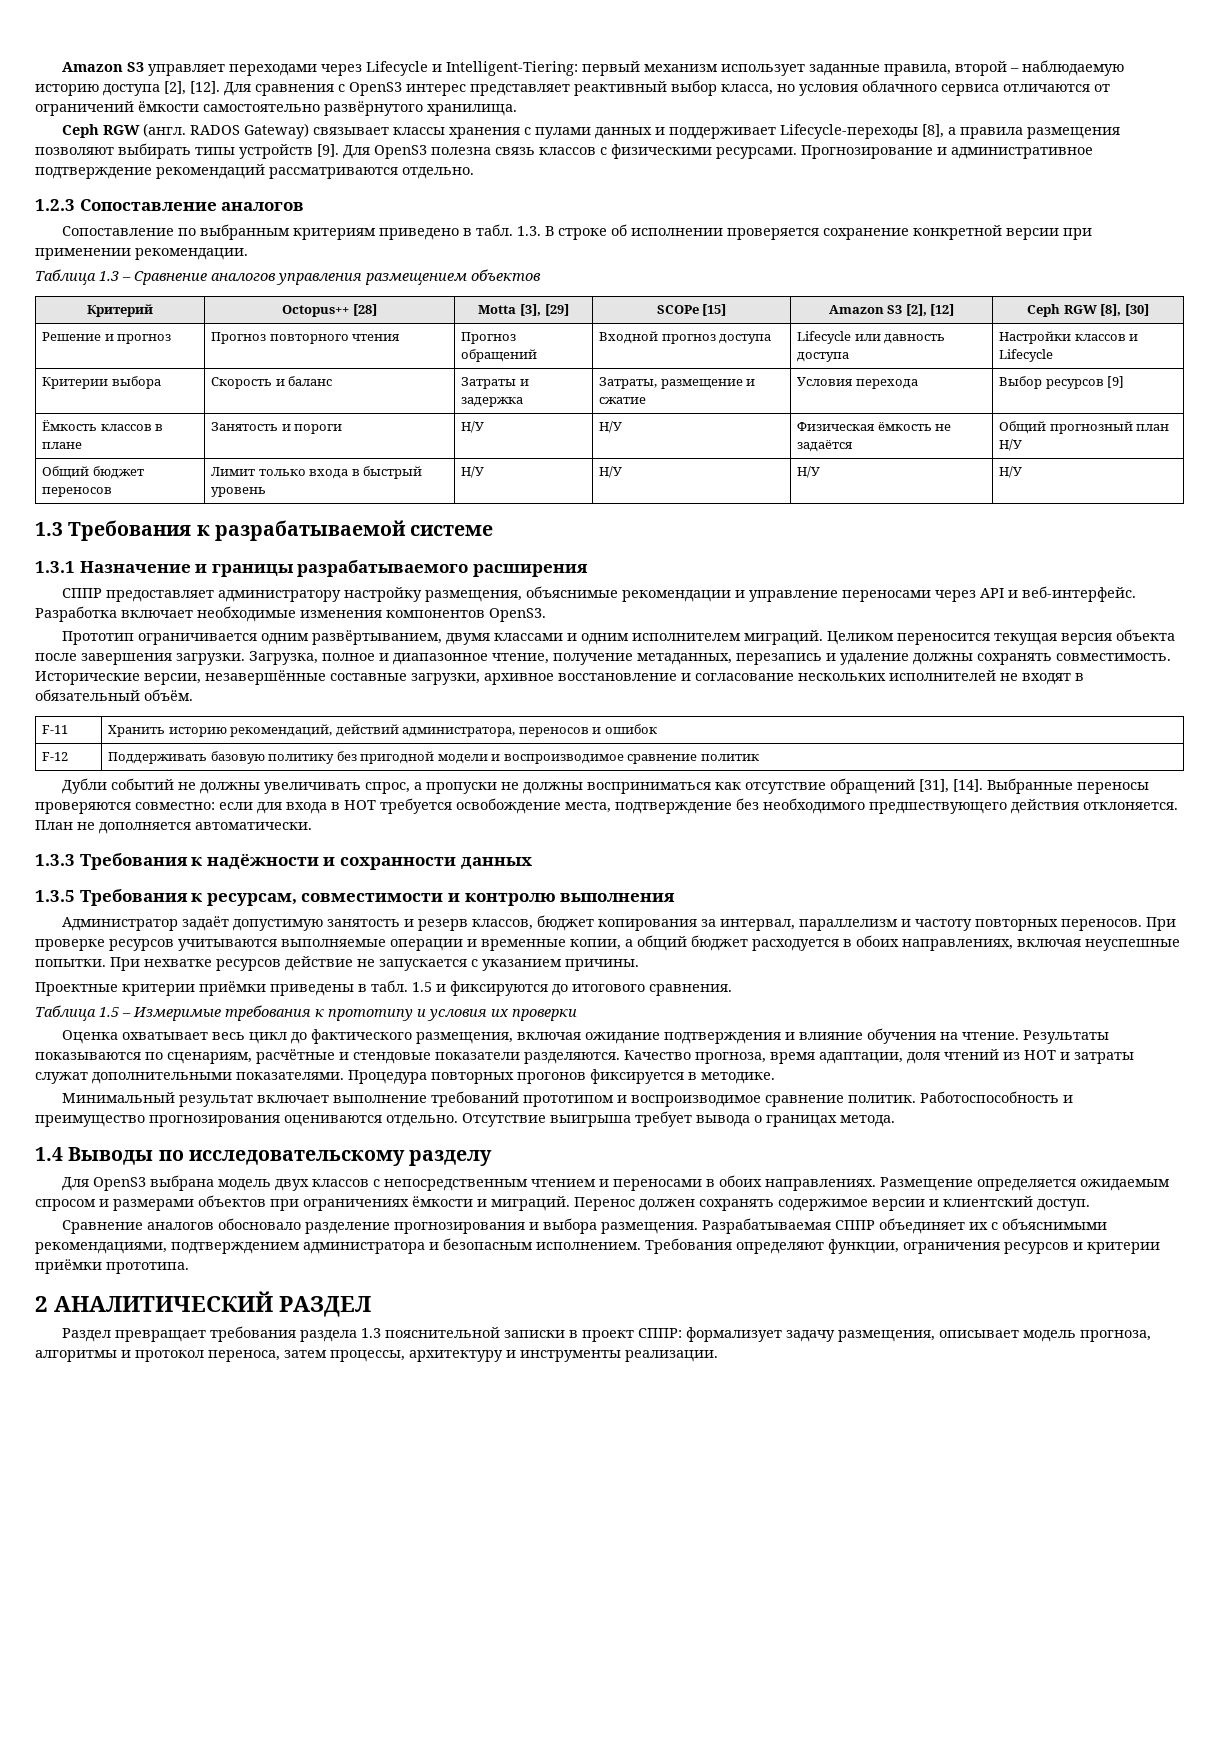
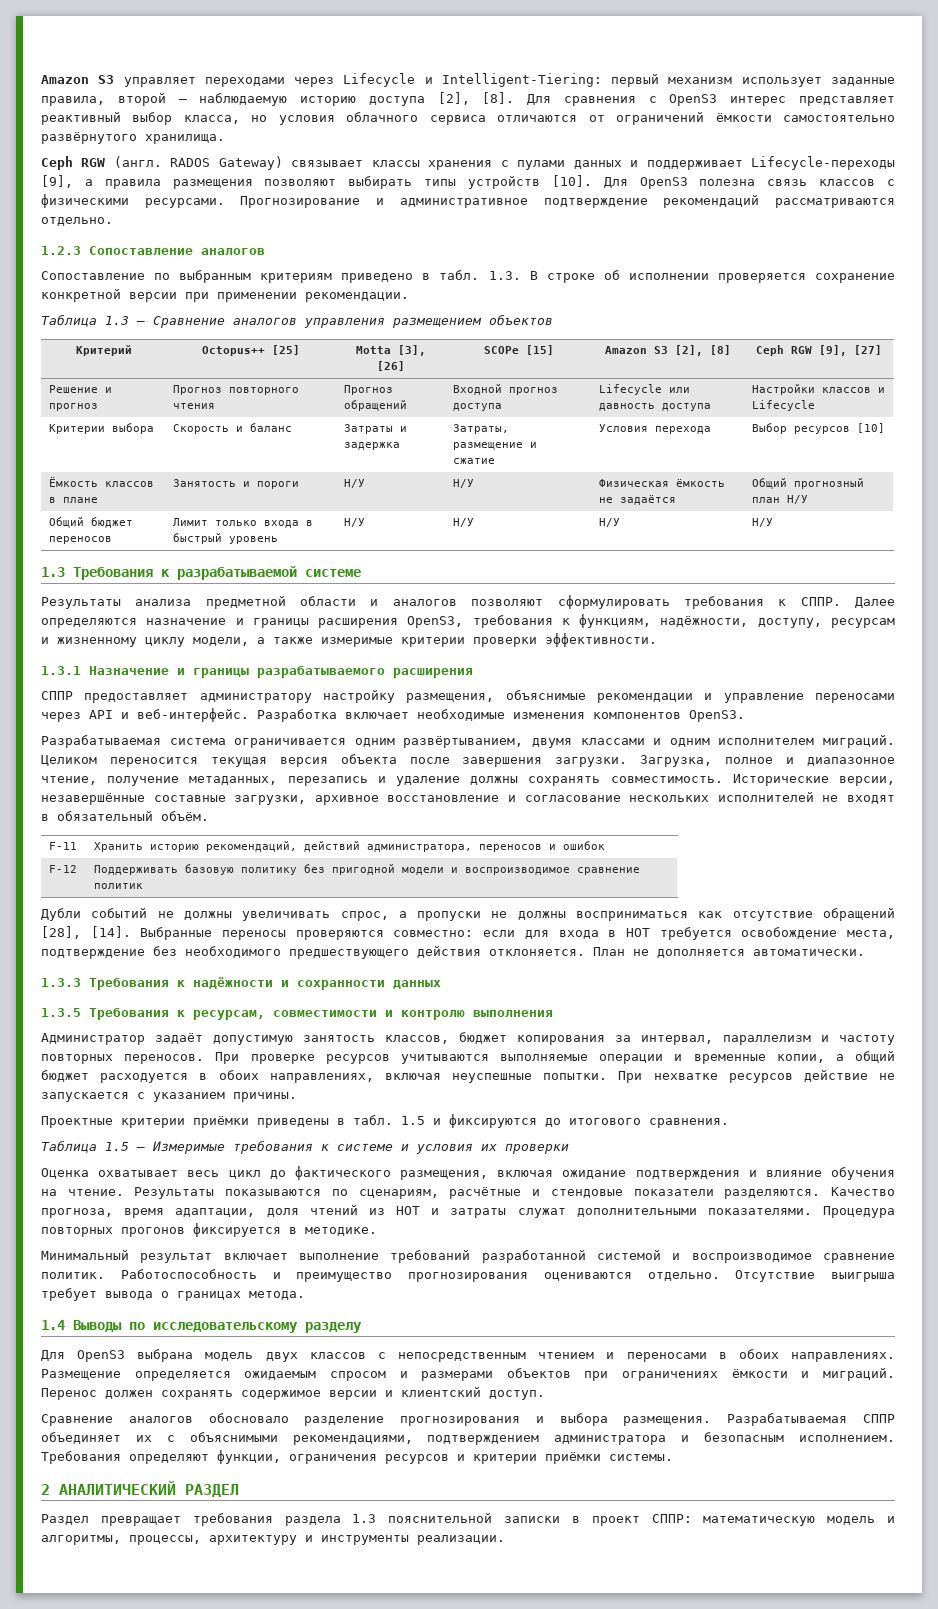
[190,81,220,94] [12]. -> [482,92,515,104] [8].
[922,124,945,138] [8], -> [41,175,73,188] [9],
[317,144,339,157] [9]. -> [551,175,592,187] [10].
[352,304,377,316] [28] -> [272,345,300,355] [25]
[544,304,569,316] [29] -> [377,361,405,371] [26]
[930,304,955,316] [1027,304,1149,317] [12] | Ceph RGW [8], [30] -> [710,345,731,355] [756,345,882,356] [8] | Ceph RGW [9], [27]
[1107,376,1125,388] [9] -> [857,423,886,433] [10]
(494, 530) none -> [41,595,896,609] [41,614,895,628] [41,633,657,647] // Результаты анализа предметной области и аналогов позволяют сформулировать требования к СППР. Далее определяются назначение и границы расширения OpenS3, требования к функциям, надёжности, доступу, ресурсам и жизненному циклу модели, а также измеримые критерии проверки эффективности.
[62,631,135,645] Прототип -> [41,735,226,748] Разрабатываемая система
[919,779,950,793] [31], -> [41,926,81,939] [28],
[404,919,469,931] и резерв -> (375, 1038) none
[328,1009,413,1021] прототипу -> [337,1143,393,1151] системе
[523,1095,615,1107] прототипом -> [481,1250,661,1263] разработанной системой
[106,1262,189,1274] прототипа. -> [609,1454,673,1461] системы.
[686,1327,1152,1342] [35,1350,327,1362] формализует задачу размещения, описывает модель прогноза, алгоритмы и протокол переноса, затем -> [703,1516,896,1526] [41,1535,121,1545] математическую модель и алгоритмы,

